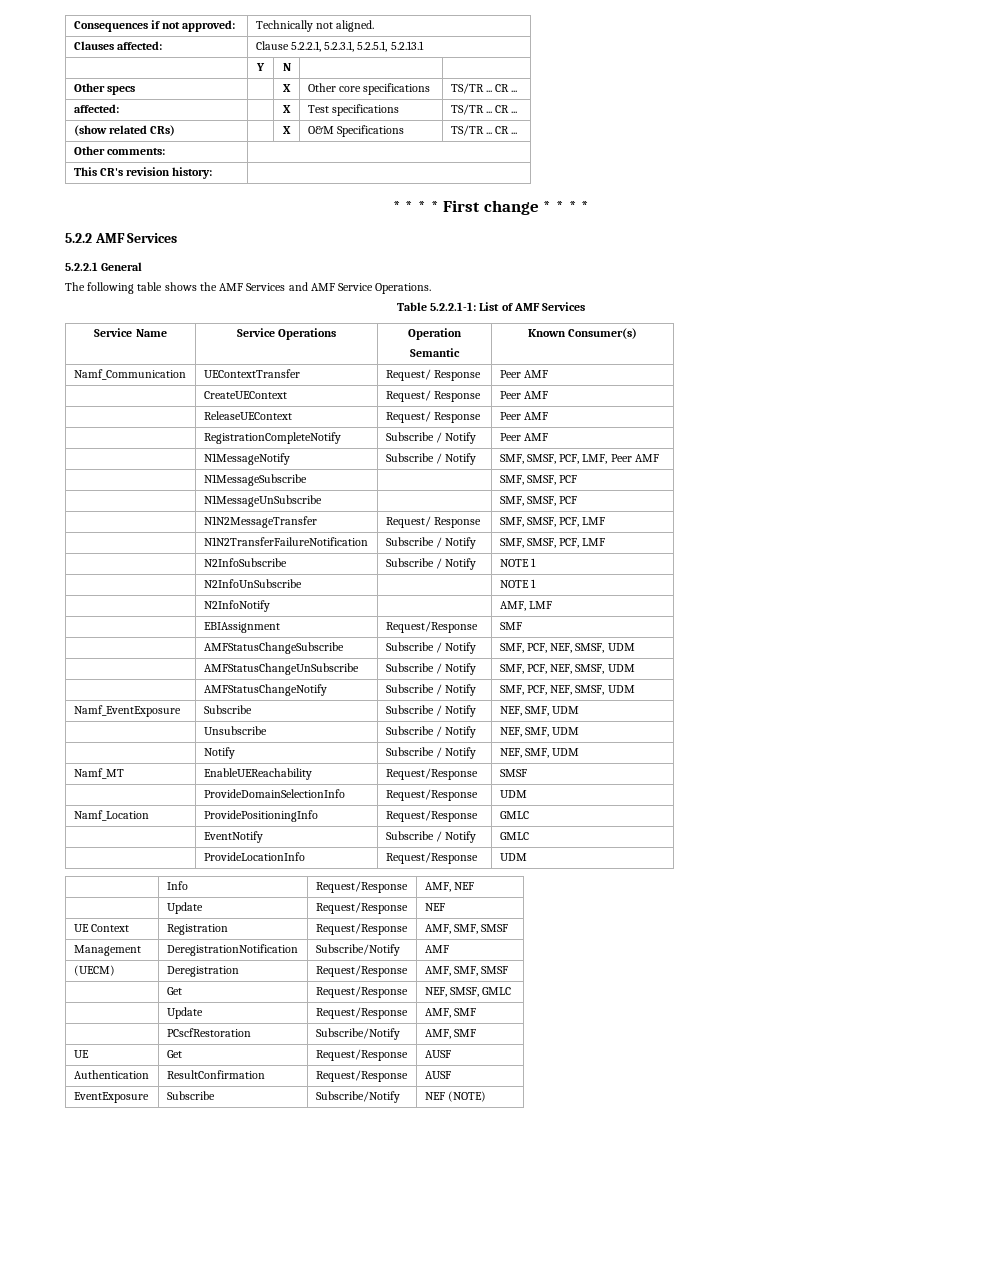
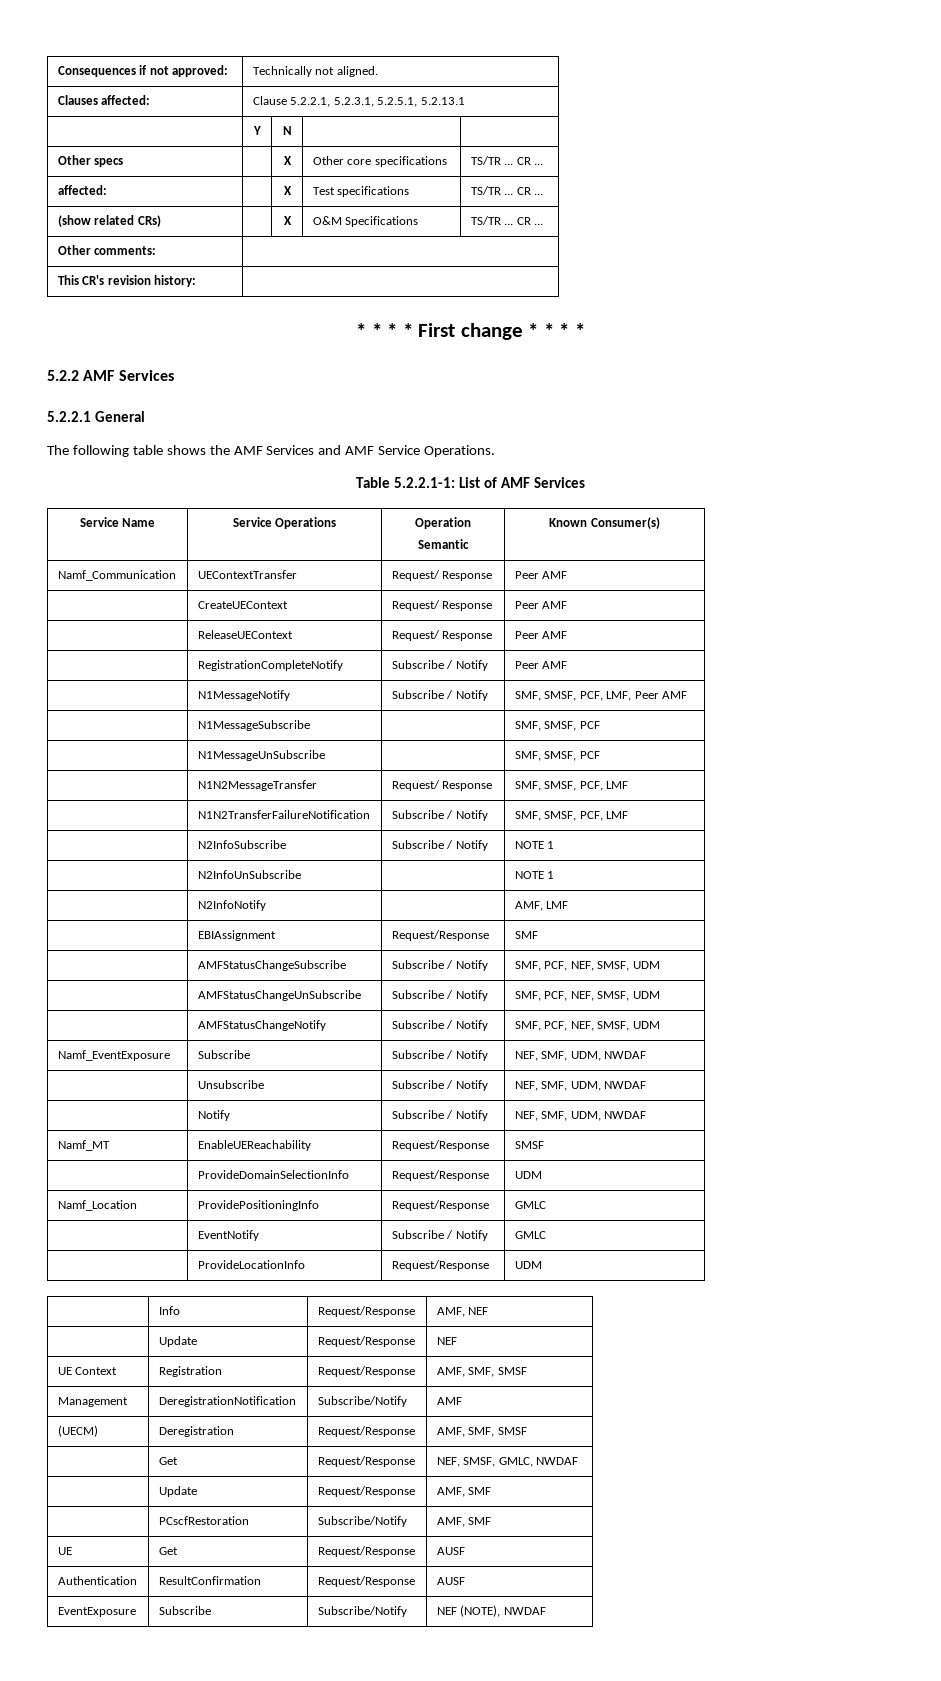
[552,706,580,714] UDM -> [570,1051,647,1061] UDM, NWDAF
[552,727,580,735] UDM -> [570,1081,647,1091] UDM, NWDAF
[552,748,580,756] UDM -> [570,1111,647,1121] UDM, NWDAF
[482,987,512,995] GMLC -> [498,1457,579,1467] GMLC, NWDAF
[447,1091,486,1102] (NOTE) -> [460,1605,546,1617] (NOTE), NWDAF

